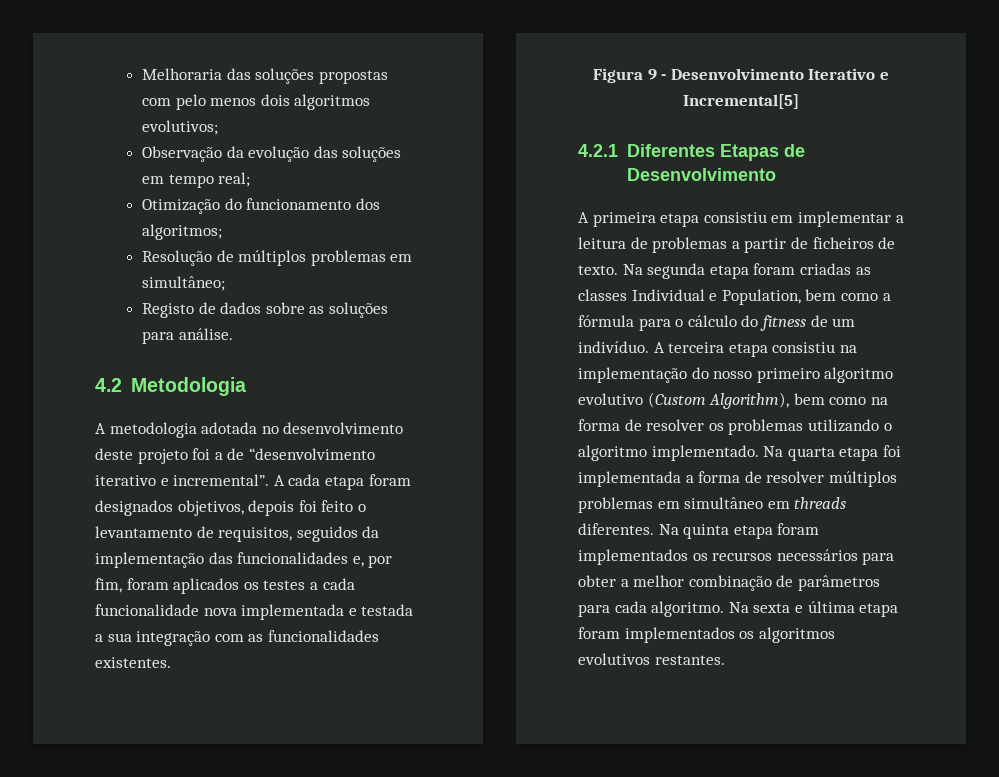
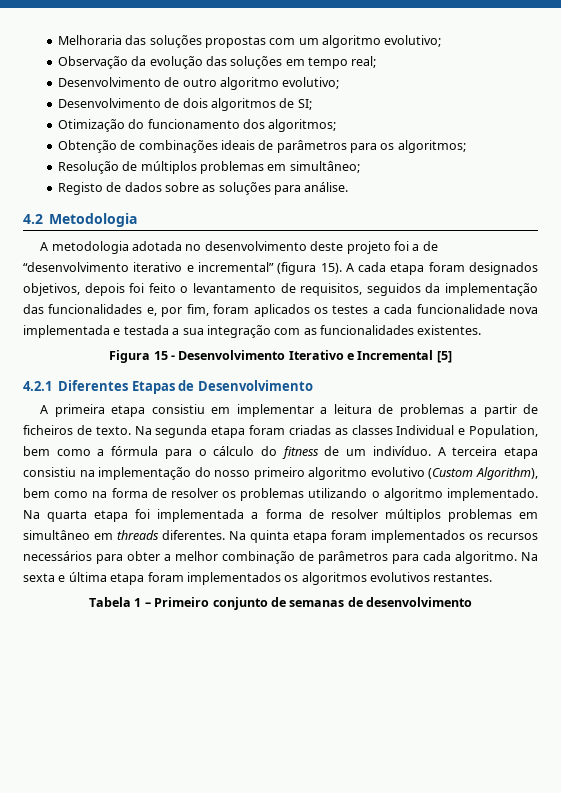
[175,94,371,110] [142,120,219,135] pelo menos dois algoritmos evolutivos; -> [298,35,442,48] um algoritmo evolutivo;
(251, 179) none -> [57,77,340,90] [57,98,312,111] // Desenvolvimento de outro algoritmo evolutivo; // Desenvolvimento de dois algoritmos de SI;
(223, 232) none -> [57,140,466,153] // Obtenção de combinações ideais de parâmetros para os algoritmos;
[173,474,270,486] incremental”. -> [197,262,342,275] incremental” (figura 15).
[647,69,657,80] 9 -> [153,351,168,360] 15
[683,94,799,109] Incremental[5] -> [357,350,452,363] Incremental [5]
(725, 660) none -> [89,597,472,610] // Tabela 1 – Primeiro conjunto de semanas de desenvolvimento

